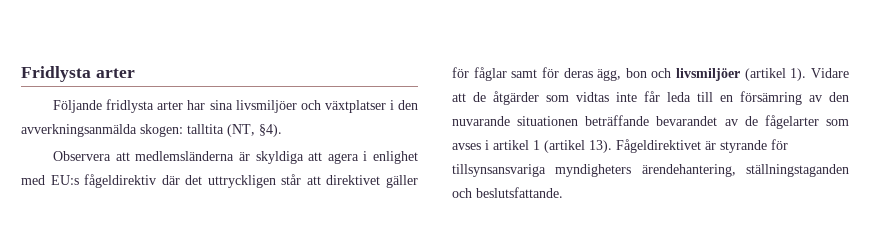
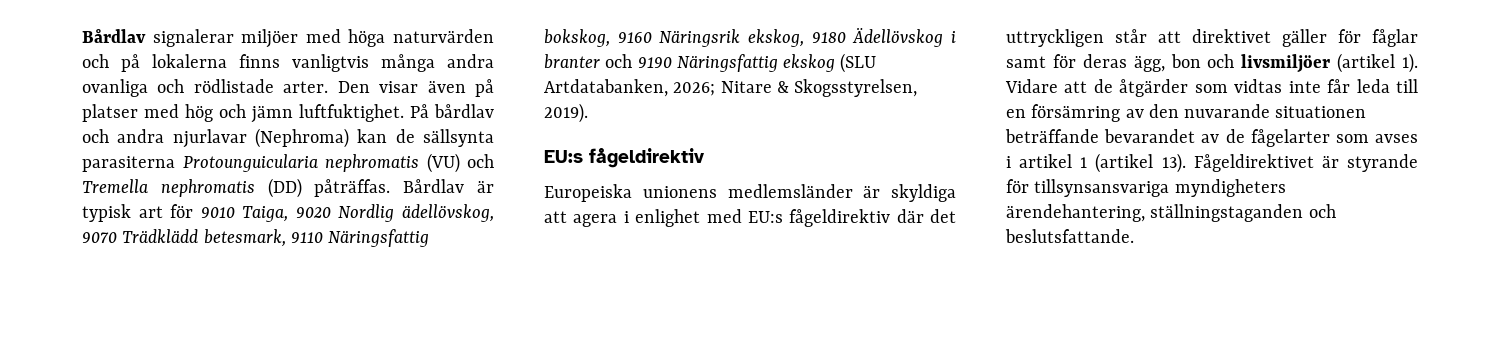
[21,66,135,82] [53,99,418,113] [21,124,282,137] [53,151,235,161] Fridlysta arter // Följande fridlysta arter har sina livsmiljöer och växtplatser i den avverkningsanmälda skogen: talltita (NT, §4). // Observera att medlemsländerna -> [82,29,495,48] [82,54,494,72] [82,79,494,97] [82,104,494,123] [82,128,494,148] [82,153,494,173] [82,178,495,198] [82,204,494,222] [82,229,430,247] [544,27,956,47] [544,53,877,73] [544,79,918,97] [544,103,588,123] [544,148,704,168] [544,184,853,202] Bårdlav signalerar miljöer med höga naturvärden och på lokalerna finns vanligtvis många andra ovanliga och rödlistade arter. Den visar även på platser med hög och jämn luftfuktighet. På bårdlav och andra njurlavar (Nephroma) kan de sällsynta parasiterna Protounguicularia nephromatis (VU) och Tremella nephromatis (DD) påträffas. Bårdlav är typisk art för 9010 Taiga, 9020 Nordlig ädellövskog, 9070 Trädklädd betesmark, 9110 Näringsfattig bokskog, 9160 Näringsrik ekskog, 9180 Ädellövskog i branter och 9190 Näringsfattig ekskog (SLU Artdatabanken, 2026; Nitare & Skogsstyrelsen, 2019). // EU:s fågeldirektiv // Europeiska unionens medlemsländer

